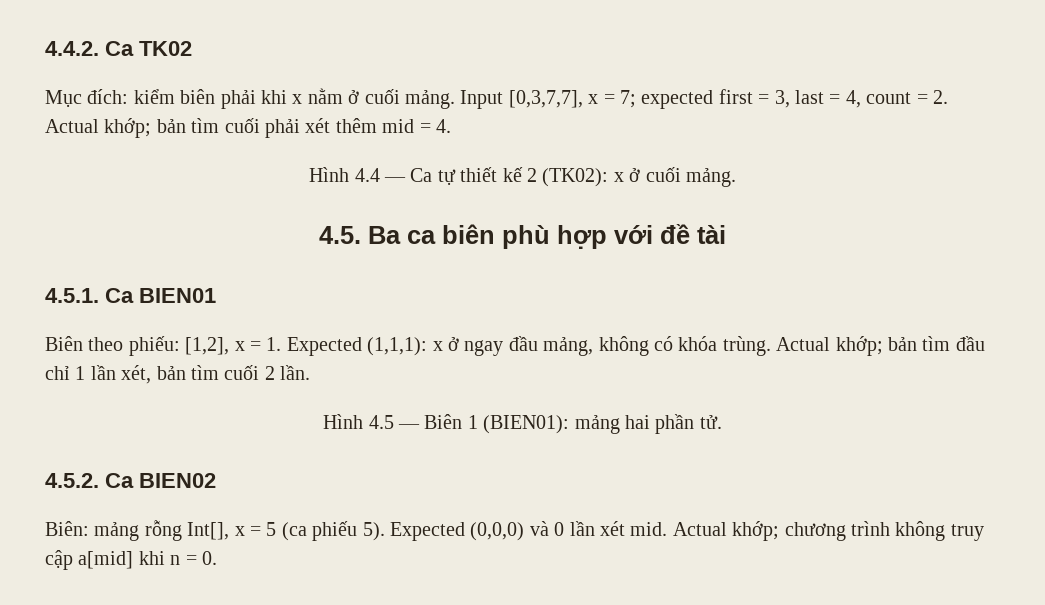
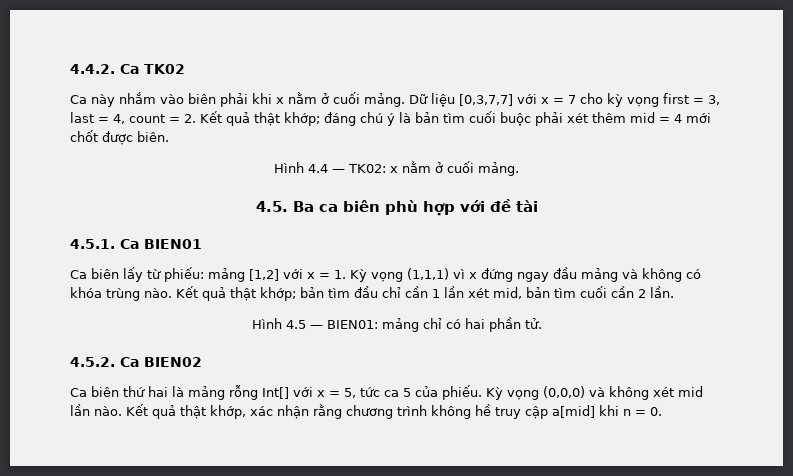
[45,89,175,107] Mục đích: kiểm -> [70,92,184,107] Ca này nhắm vào
[460,90,714,109] Input [0,3,7,7], x = 7; expected -> [409,93,659,107] Dữ liệu [0,3,7,7] với x = 7 cho kỳ vọng
[45,118,260,138] Actual khớp; bản tìm cuối -> [200,111,531,126] Kết quả thật khớp; đáng chú ý là bản tìm cuối buộc
[435,119,451,133] [309,167,624,187] 4. // Hình 4.4 — Ca tự thiết kế 2 (TK02): x -> [674,113,711,123] [70,130,169,145] [274,161,431,173] 4 mới chốt được biên. // Hình 4.4 — TK02: x nằm
[45,336,831,356] Biên theo phiếu: [1,2], x = 1. Expected (1,1,1): x ở ngay đầu mảng, không có khóa trùng. Actual -> [70,267,701,282] [70,286,256,301] Ca biên lấy từ phiếu: mảng [1,2] với x = 1. Kỳ vọng (1,1,1) vì x đứng ngay đầu mảng và không có khóa trùng nào. Kết quả thật
(70, 373) none -> [405,286,428,298] cần
[121,365,260,384] xét, bản tìm cuối -> [468,286,634,299] xét mid, bản tìm cuối cần
[424,414,620,434] Biên 1 (BIEN01): mảng -> [326,318,461,332] BIEN01: mảng chỉ có
[45,520,780,541] Biên: mảng rỗng Int[], x = 5 (ca phiếu 5). Expected (0,0,0) và 0 lần xét mid. Actual khớp; -> [70,385,703,400] [70,404,342,419] Ca biên thứ hai là mảng rỗng Int[] với x = 5, tức ca 5 của phiếu. Kỳ vọng (0,0,0) và không xét mid lần nào. Kết quả thật khớp, xác nhận rằng
(946, 531) none -> [475,404,491,416] hề

